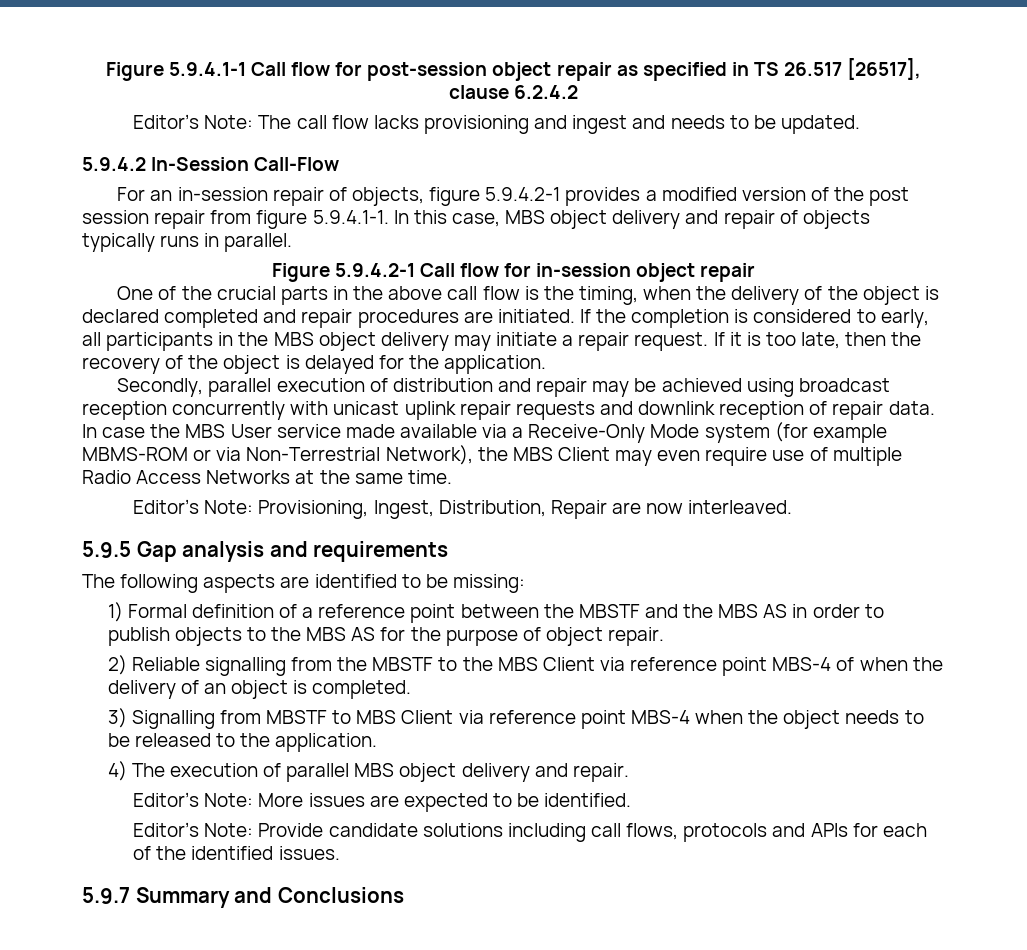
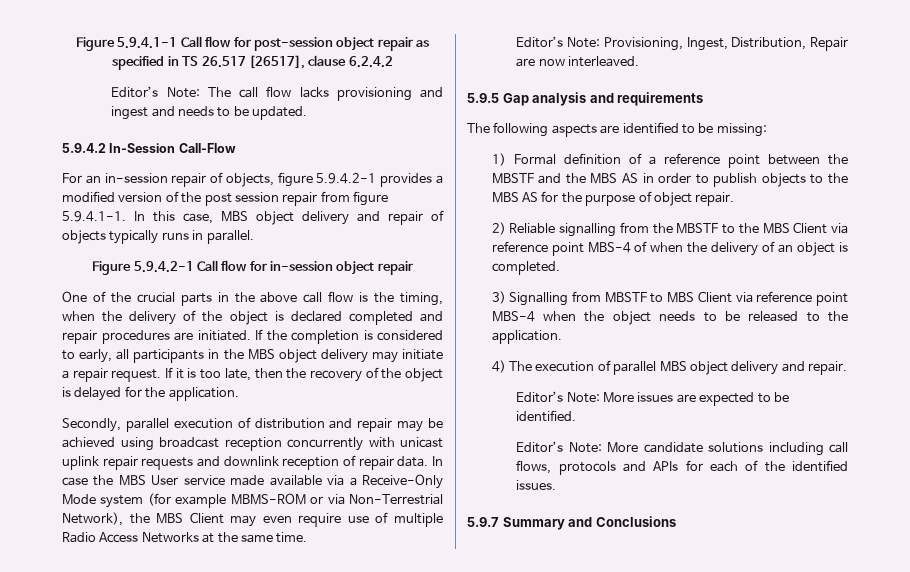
[258,823,324,837] Provide -> [607,442,639,453] More

